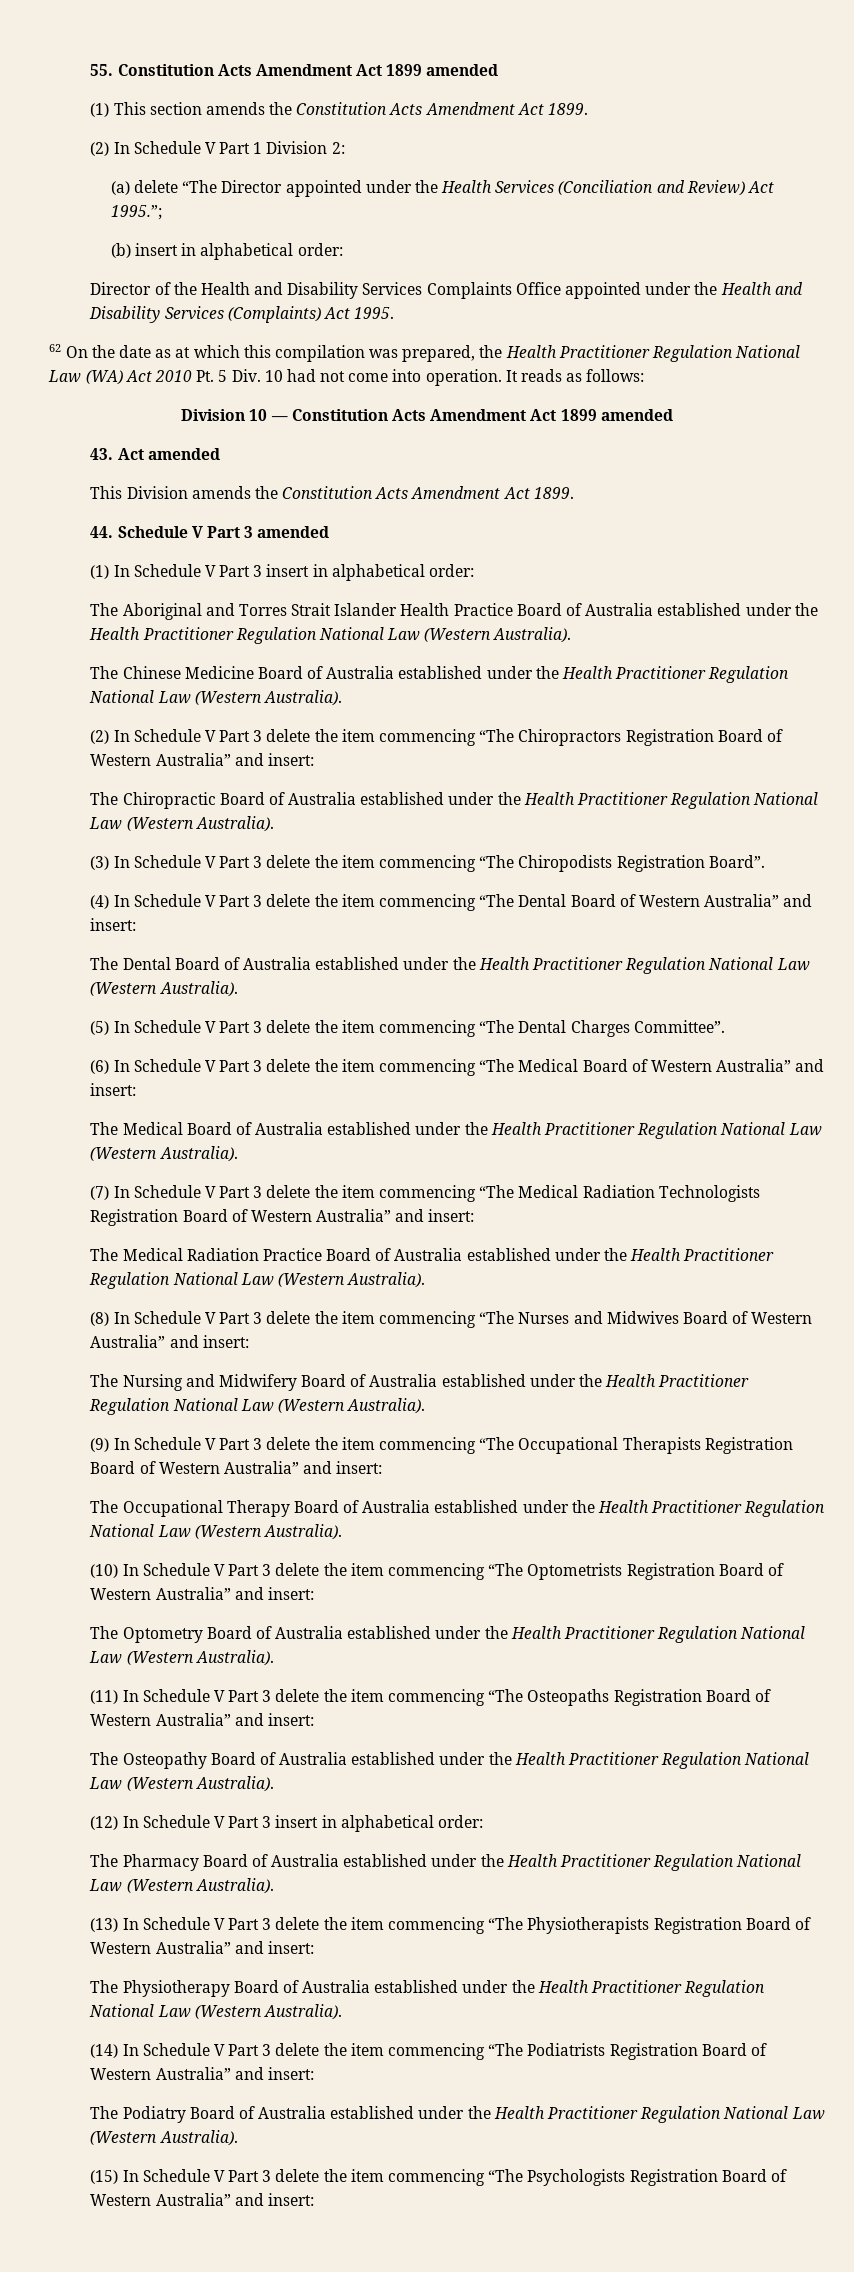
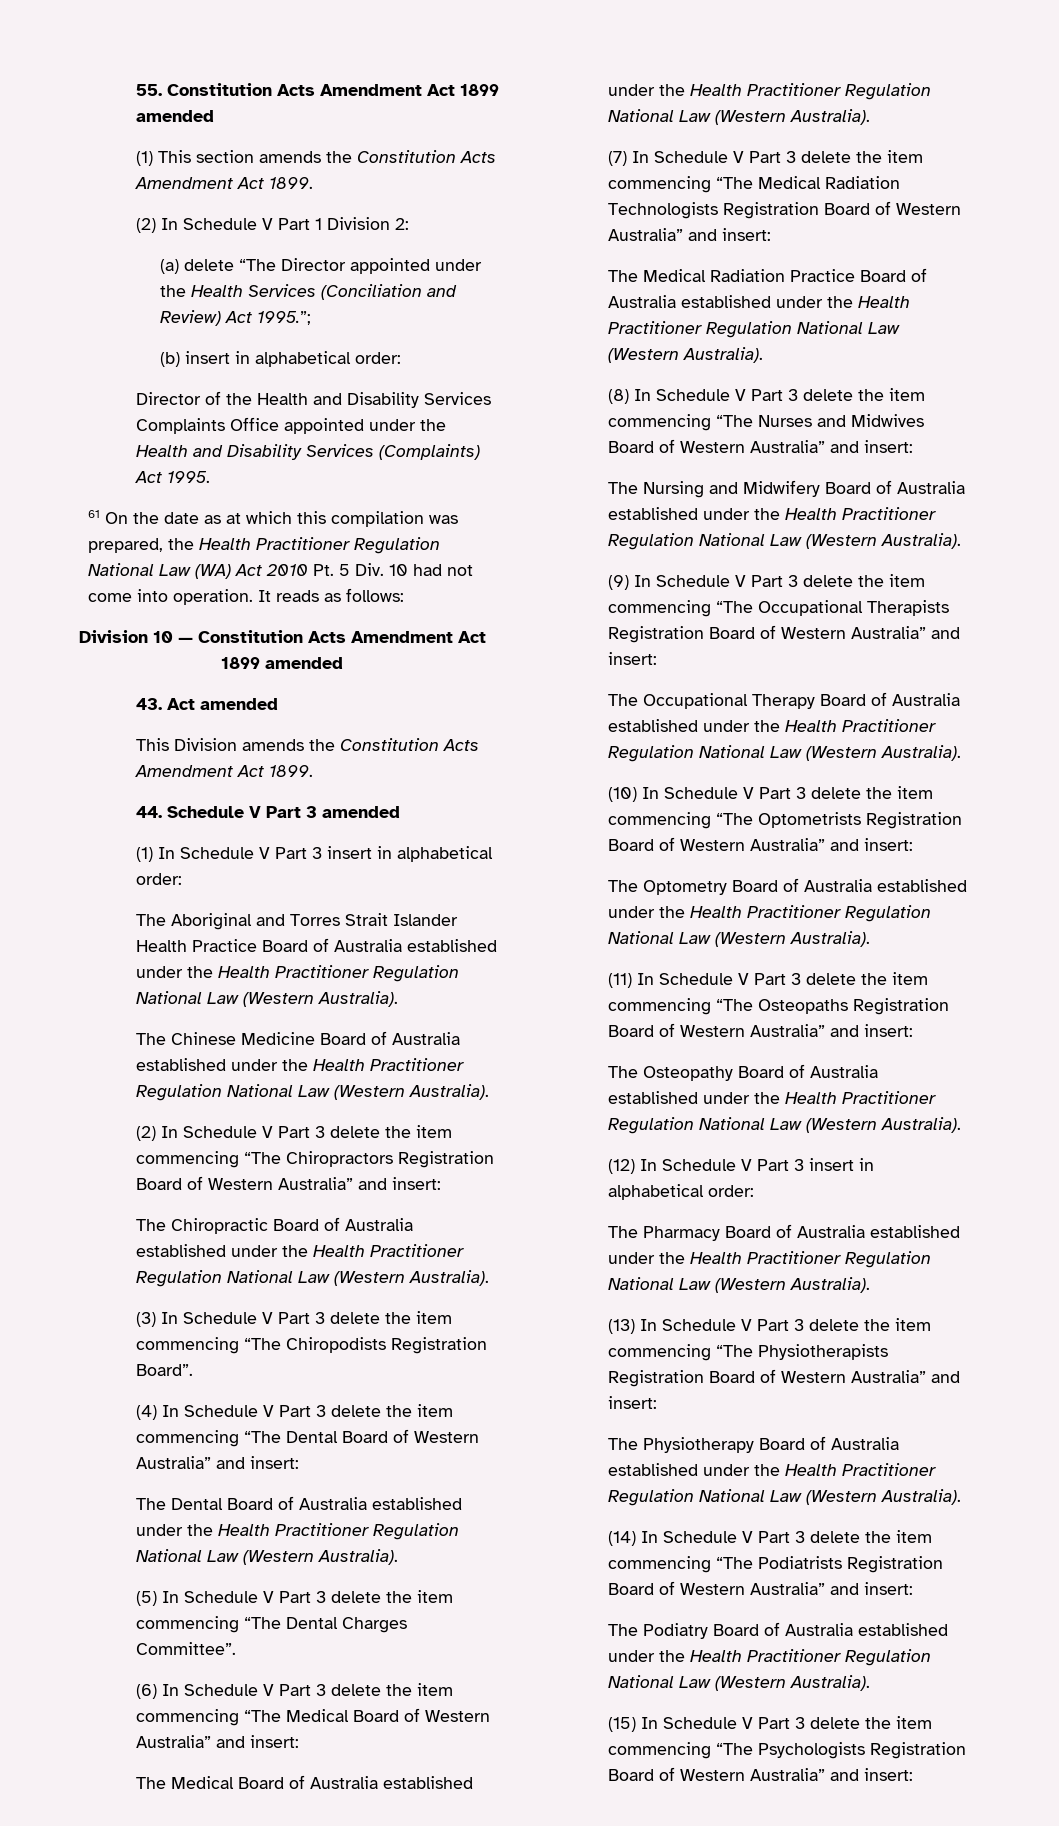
[49,344,62,352] 62 -> [87,510,100,518] 61

